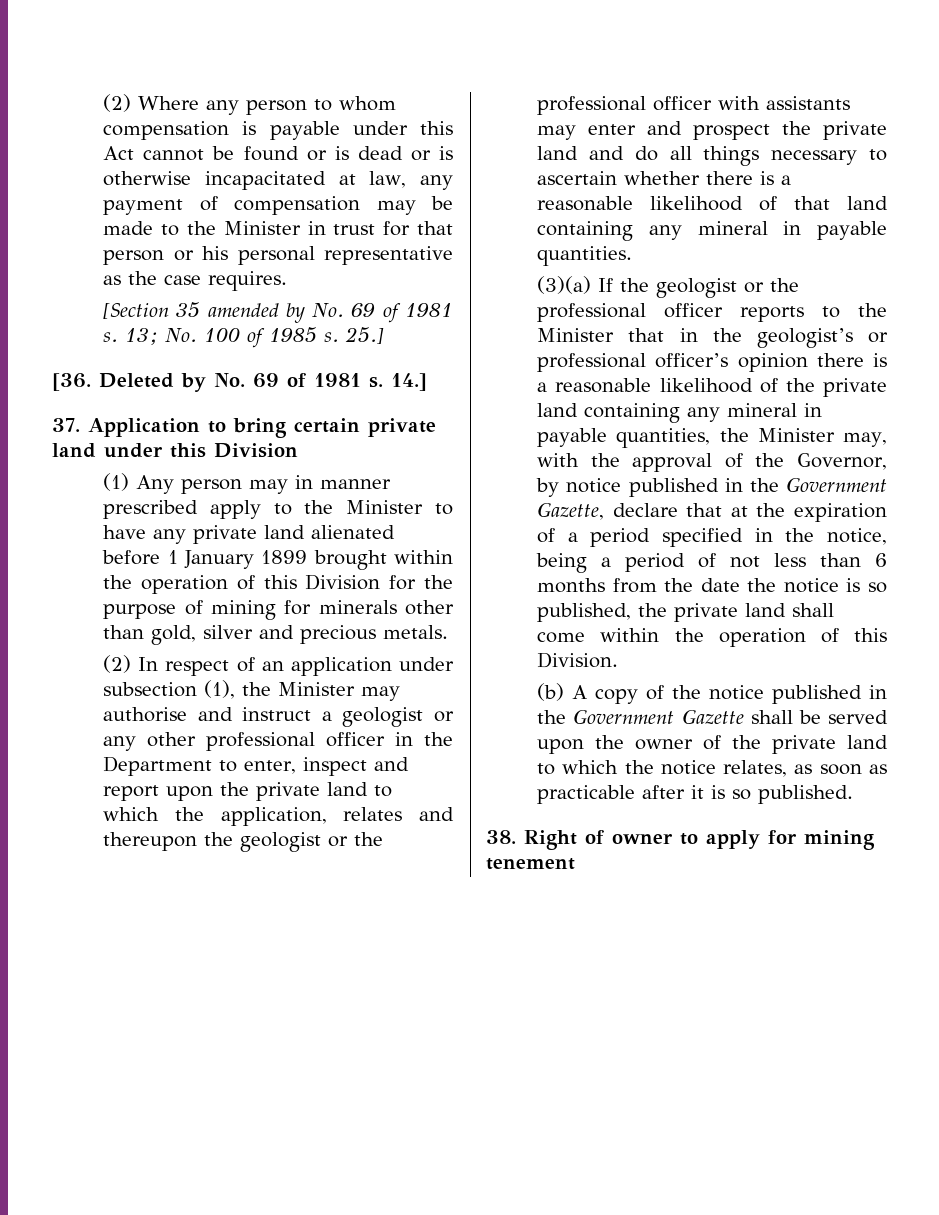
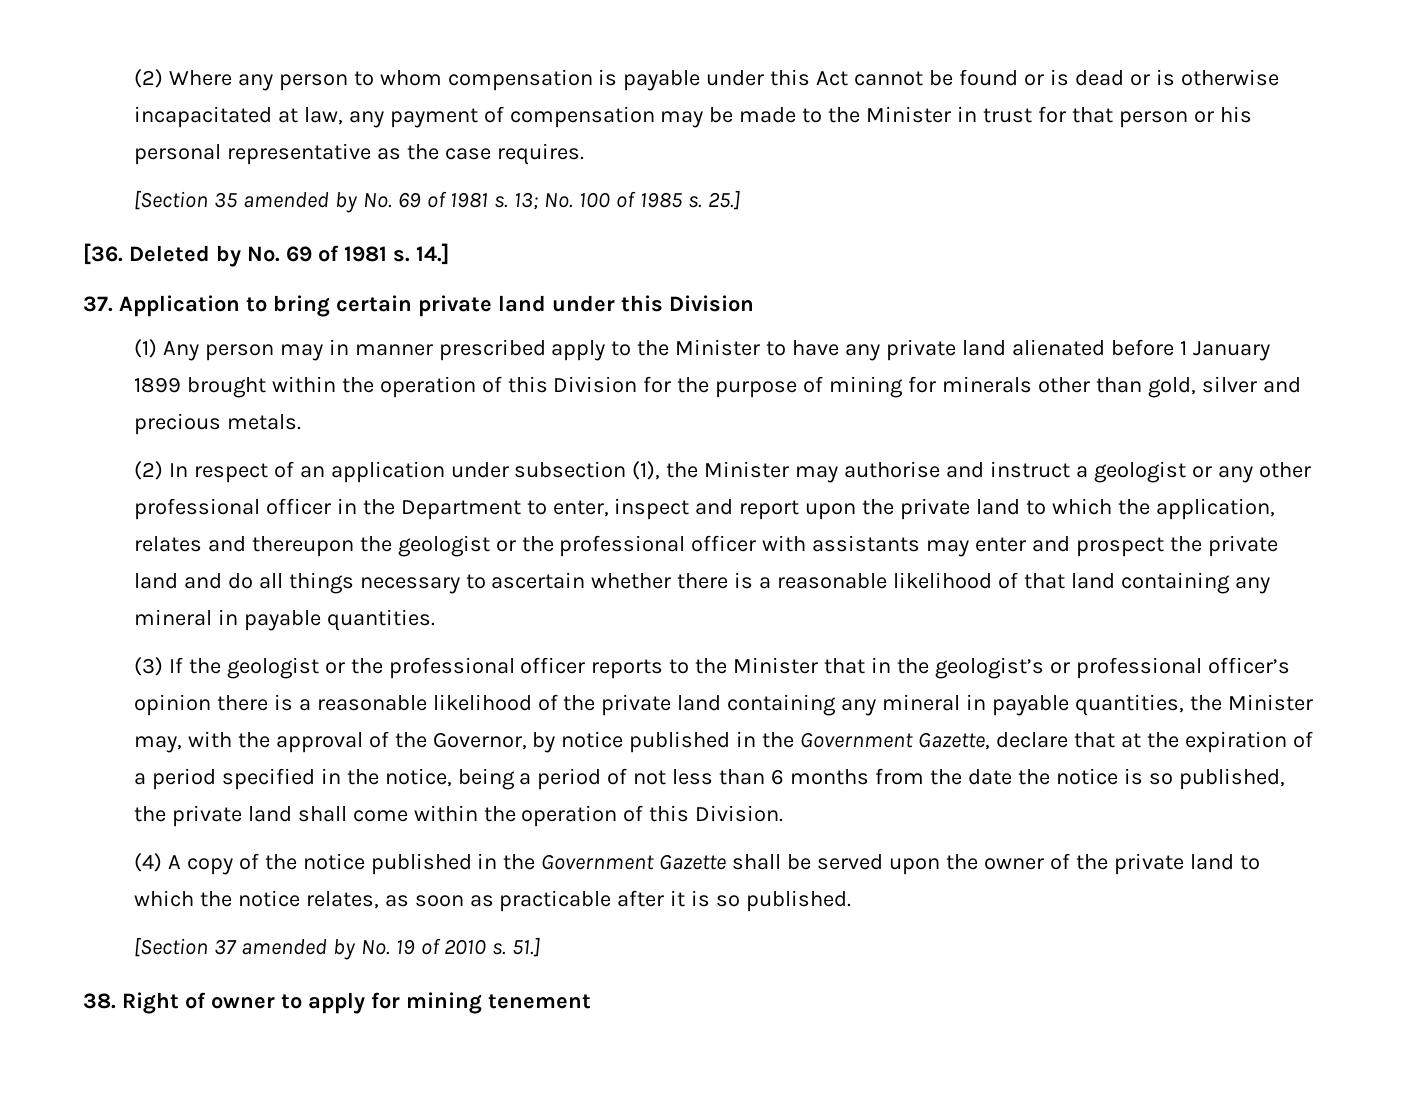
[537,276,592,294] (3)(a) -> [133,657,163,676] (3)
[537,683,565,701] (b) -> [133,853,162,872] (4)
(854, 794) none -> [133,937,541,960] // [Section 37 amended by No. 19 of 2010 s. 51.]

